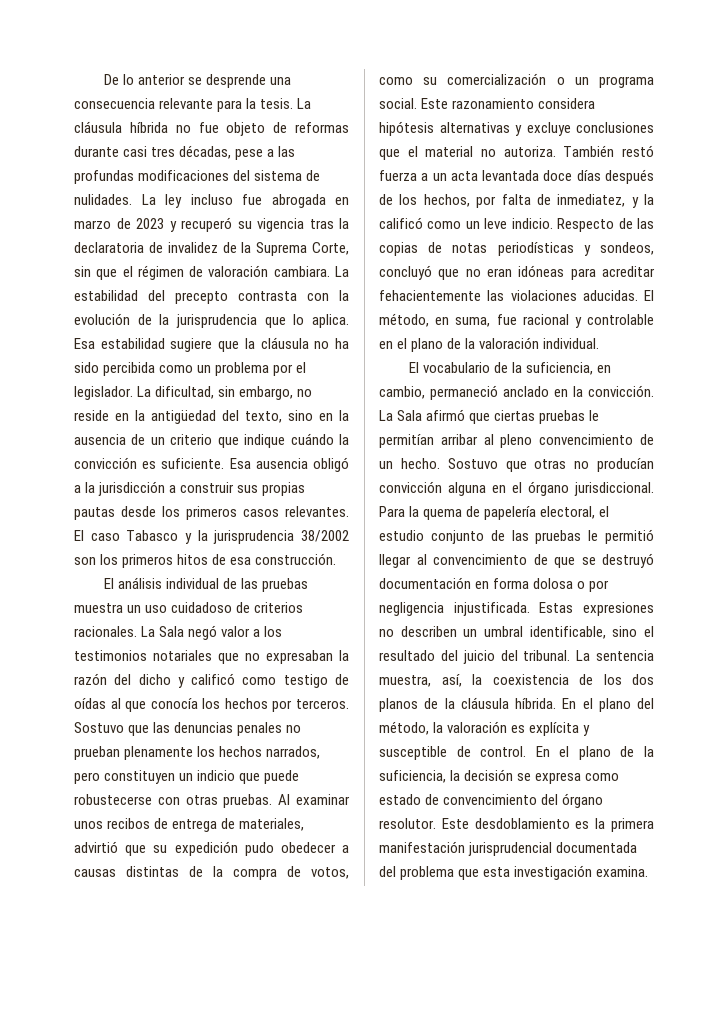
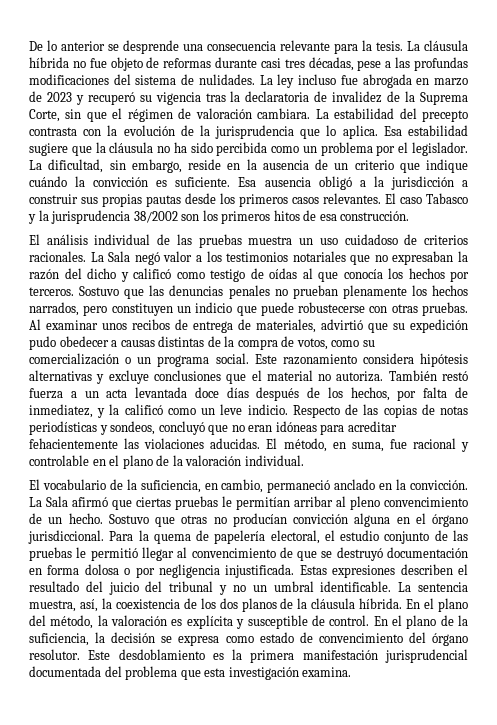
[297,389,313,397] no -> (182, 166) none
[151,410,349,424] antigüedad del texto, sino en la -> (257, 164) none
[379,626,638,639] no describen un umbral identificable, sino -> [400,564,453,575] describen
[523,650,571,661] tribunal. -> [169,581,392,595] tribunal y no un umbral identificable.

